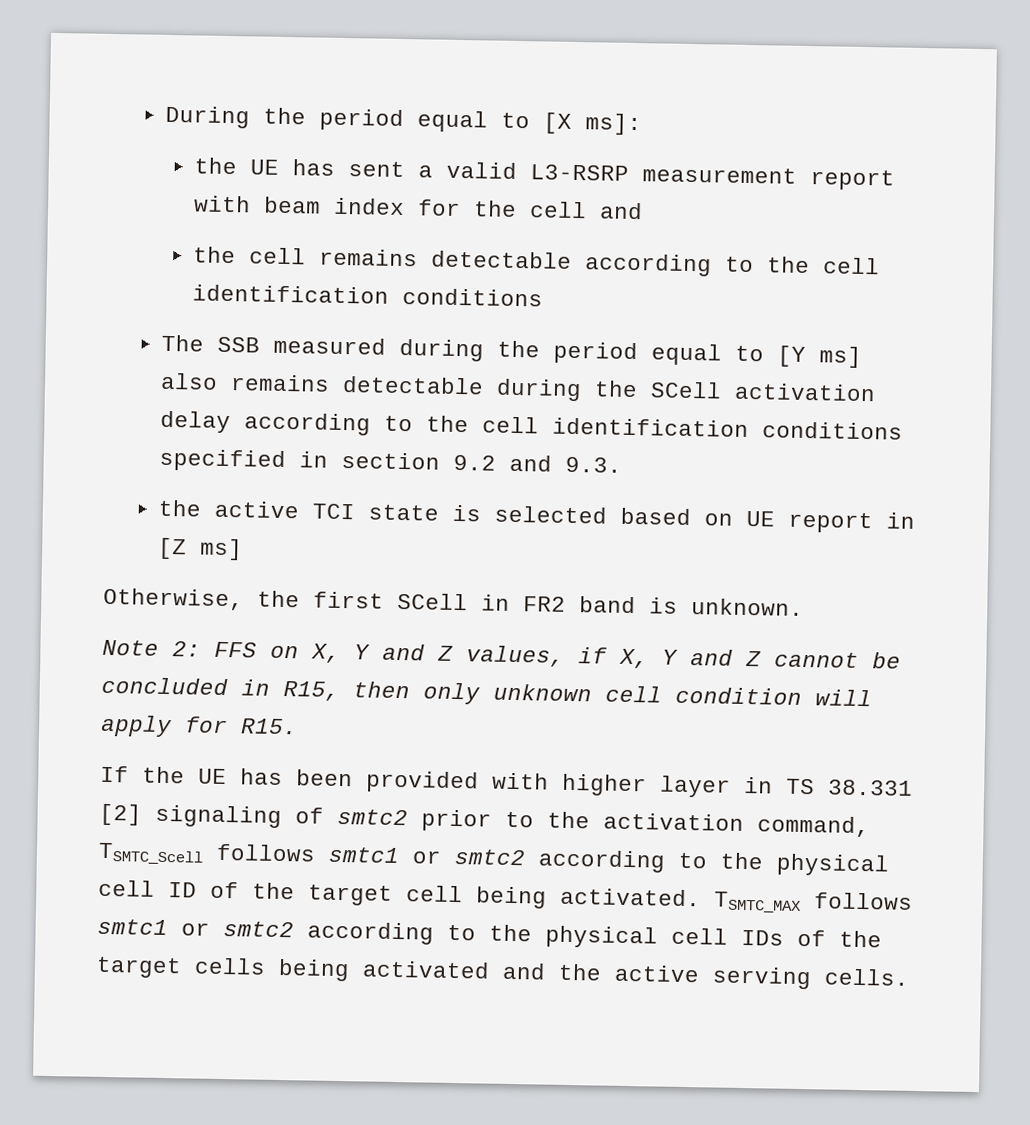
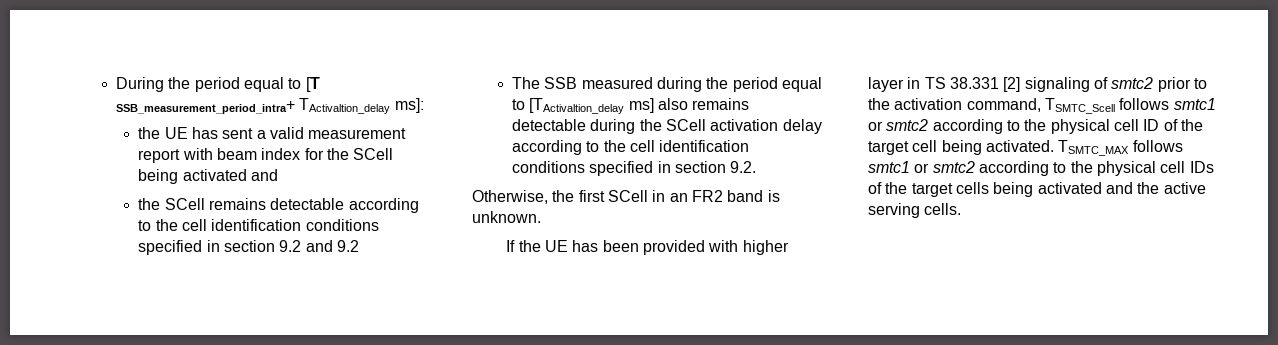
[543,112,573,134] [X -> [305,77,320,92] [116,98,391,114] [T SSB_measurement_period_intra+ TActivaltion_delay
[529,164,629,181] L3-RSRP -> (305, 133) none
[528,201,587,219] cell -> [353,148,394,160] [138,169,247,184] SCell being activated
[248,247,306,265] cell -> [164,198,205,210] SCell
(543, 297) none -> [138,240,360,255] specified in section 9.2 and 9.2
[777,345,807,368] [Y -> [529,98,625,114] [TActivaltion_delay
[453,454,623,473] [158,499,916,534] [158,537,244,561] 9.2 and 9.3. // the active TCI state is selected based on UE report in [Z ms] -> [730,161,757,173] 9.2.
(510, 602) none -> [669,193,688,202] an
[102,639,901,669] [101,676,872,707] [100,714,298,738] // Note 2: FFS on X, Y and Z values, if X, Y and Z cannot be concluded in R15, then only unknown cell condition will apply for R15. -> (541, 217) none

